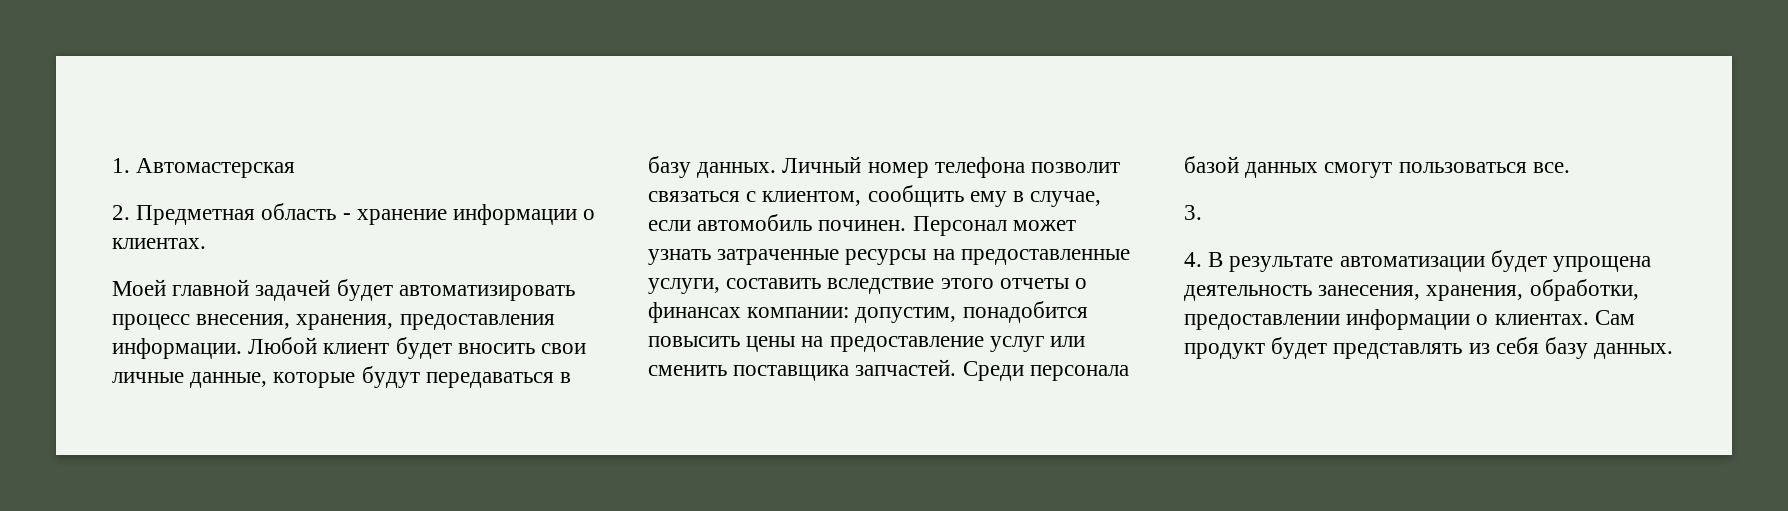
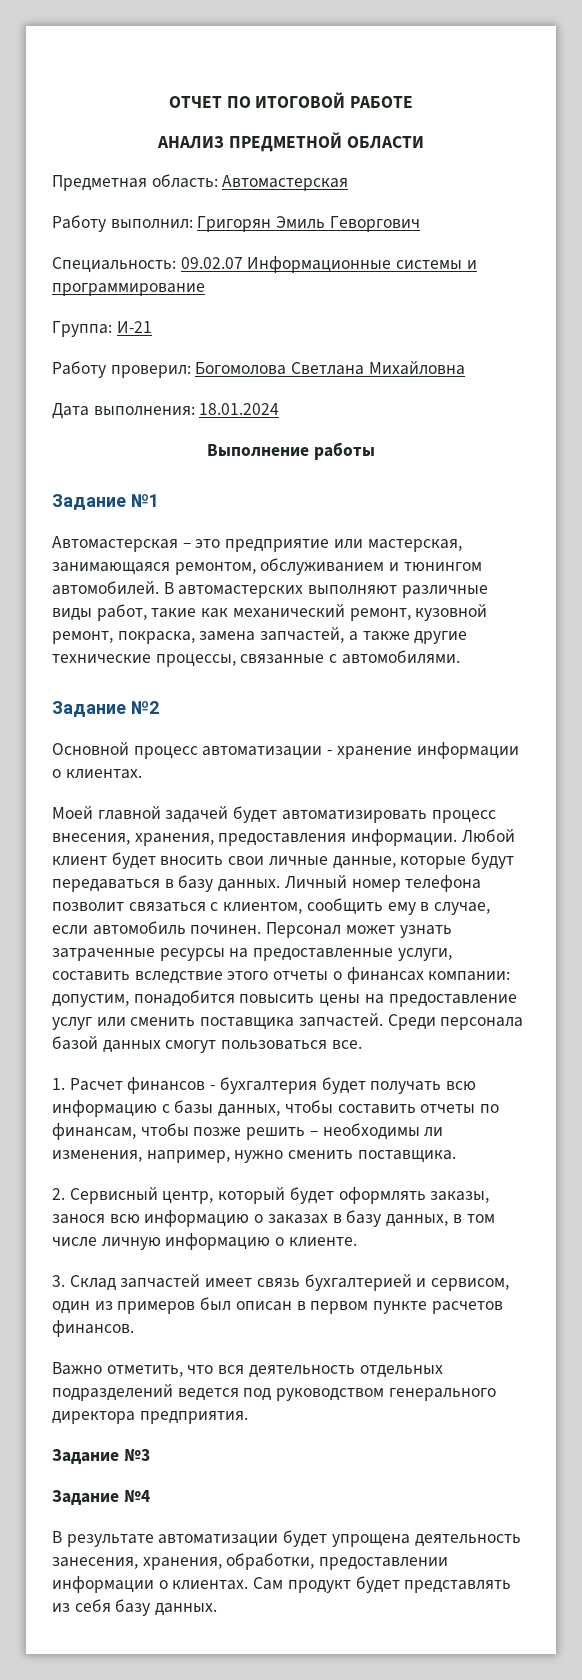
[112,158,296,178] [112,203,337,225] 1. Автомастерская // 2. Предметная область -> [168,92,414,108] [157,132,424,152] [52,174,349,191] [52,215,420,232] [52,256,477,273] [52,283,205,296] [52,321,152,337] [52,361,465,378] [52,403,280,419] [207,442,375,460] [52,494,159,510] [52,536,462,552] [52,558,482,575] [52,581,488,598] [52,604,488,621] [52,627,468,644] [52,650,460,667] [52,701,159,717] [52,742,323,759] ОТЧЕТ ПО ИТОГОВОЙ РАБОТЕ // АНАЛИЗ ПРЕДМЕТНОЙ ОБЛАСТИ // Предметная область: Автомастерская // Работу выполнил: Григорян Эмиль Геворгович // Специальность: 09.02.07 Информационные системы и программирование // Группа: И-21 // Работу проверил: Богомолова Светлана Михайловна // Дата выполнения: 18.01.2024 // Выполнение работы // Задание №1 // Автомастерская – это предприятие или мастерская, занимающаяся ремонтом, обслуживанием и тюнингом автомобилей. В автомастерских выполняют различные виды работ, такие как механический ремонт, кузовной ремонт, покраска, замена запчастей, а также другие технические процессы, связанные с автомобилями. // Задание №2 // Основной процесс автоматизации
[1184,205,1202,220] [1184,252,1202,267] 3. // 4. -> [52,1077,477,1094] [52,1100,500,1117] [52,1123,444,1140] [52,1150,456,1163] [52,1187,490,1204] [52,1210,495,1227] [52,1233,357,1250] [52,1274,510,1291] [52,1297,503,1314] [52,1320,134,1337] [52,1362,443,1378] [52,1384,496,1401] [52,1411,248,1424] [52,1449,150,1465] [52,1490,150,1506] 1. Расчет финансов - бухгалтерия будет получать всю информацию с базы данных, чтобы составить отчеты по финансам, чтобы позже решить – необходимы ли изменения, например, нужно сменить поставщика. // 2. Сервисный центр, который будет оформлять заказы, занося всю информацию о заказах в базу данных, в том числе личную информацию о клиенте. // 3. Склад запчастей имеет связь бухгалтерией и сервисом, один из примеров был описан в первом пункте расчетов финансов. // Важно отметить, что вся деятельность отдельных подразделений ведется под руководством генерального директора предприятия. // Задание №3 // Задание №4 //

